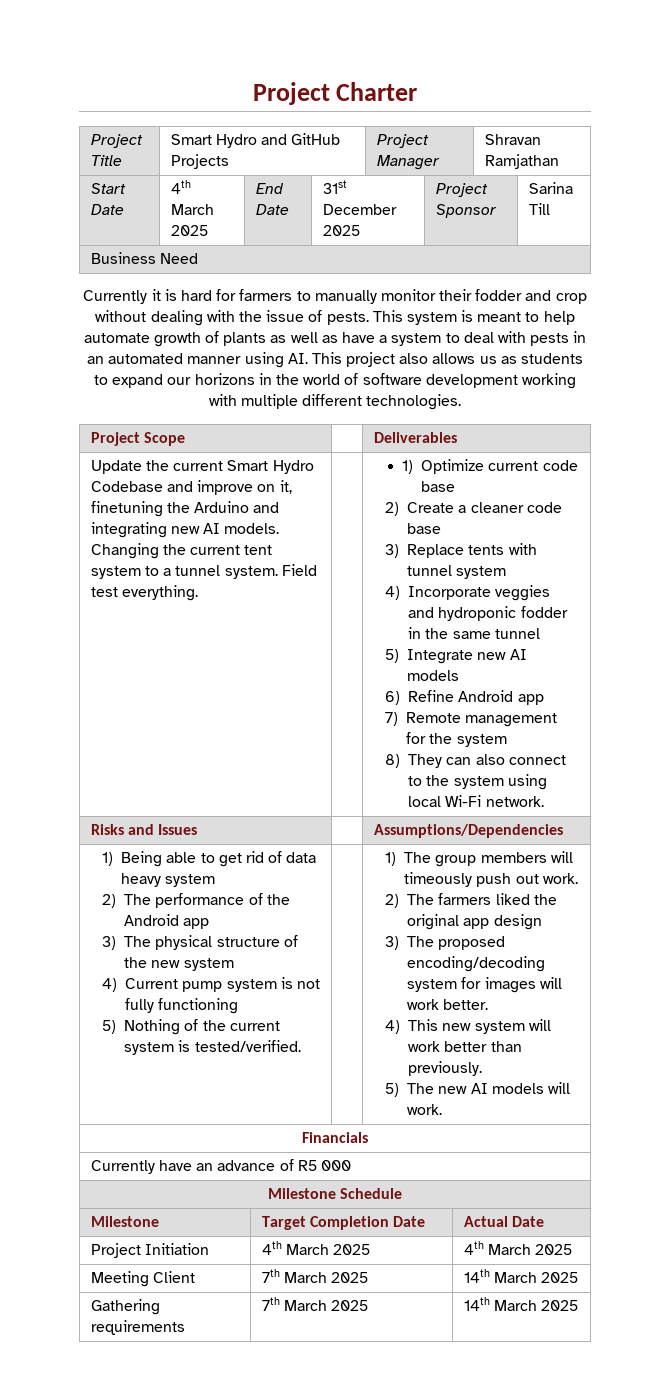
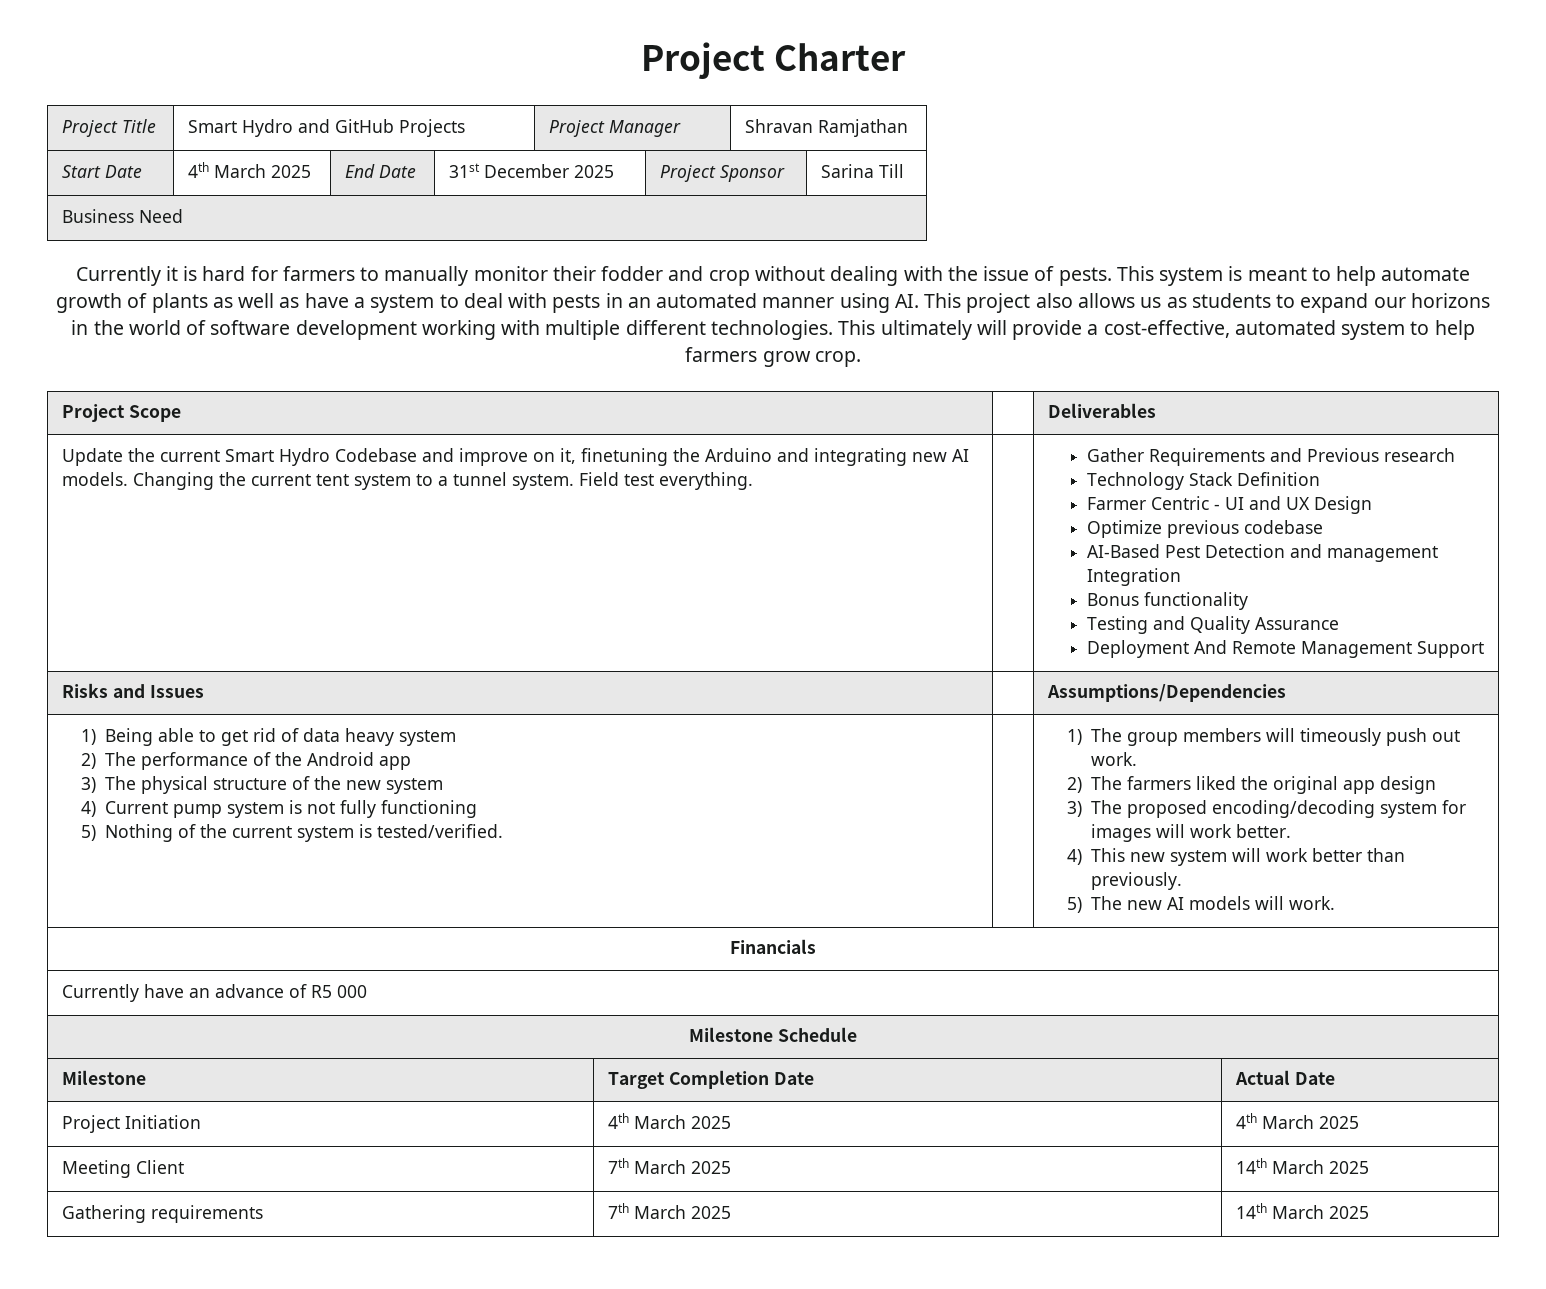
(462, 402) none -> [838,320,1475,340] [685,347,861,367] This ultimately will provide a cost-effective, automated system to help farmers grow crop.
[402,459,578,474] [421,481,456,492] [385,502,562,516] [407,523,442,534] [385,543,537,558] [407,565,507,579] [385,585,551,601] [408,606,568,621] [408,627,540,639] [385,649,527,664] [407,670,460,681] [385,690,544,705] [385,712,558,727] [406,732,507,747] [385,754,566,768] [408,774,547,790] [408,795,544,807] 1) Optimize current code base // 2) Create a cleaner code base // 3) Replace tents with tunnel system // 4) Incorporate veggies and hydroponic fodder in the same tunnel // 5) Integrate new AI models // 6) Refine Android app // 7) Remote management for the system // 8) They can also connect to the system using local Wi-Fi network. -> [1086,448,1455,466] [1086,472,1320,490] [1086,496,1372,514] [1086,520,1323,538] [1086,544,1438,562] [1086,568,1181,586] [1086,592,1248,610] [1086,616,1339,634] [1086,640,1484,658] Gather Requirements and Previous research // Technology Stack Definition // Farmer Centric - UI and UX Design // Optimize previous codebase // AI-Based Pest Detection and management Integration // Bonus functionality // Testing and Quality Assurance // Deployment And Remote Management Support

